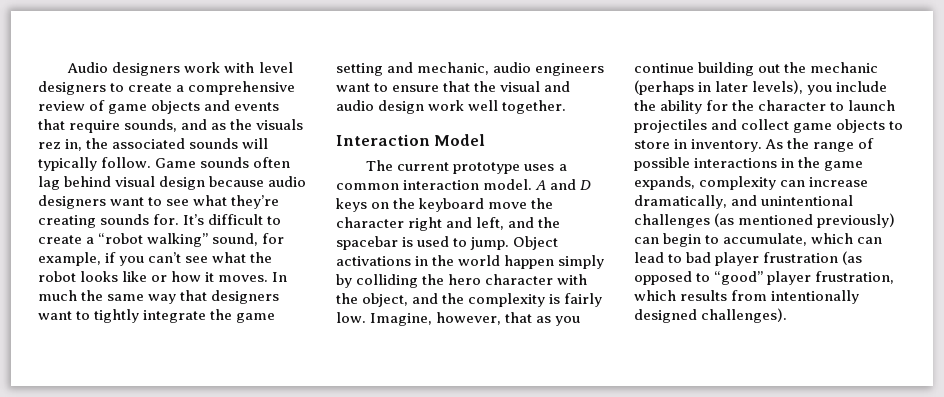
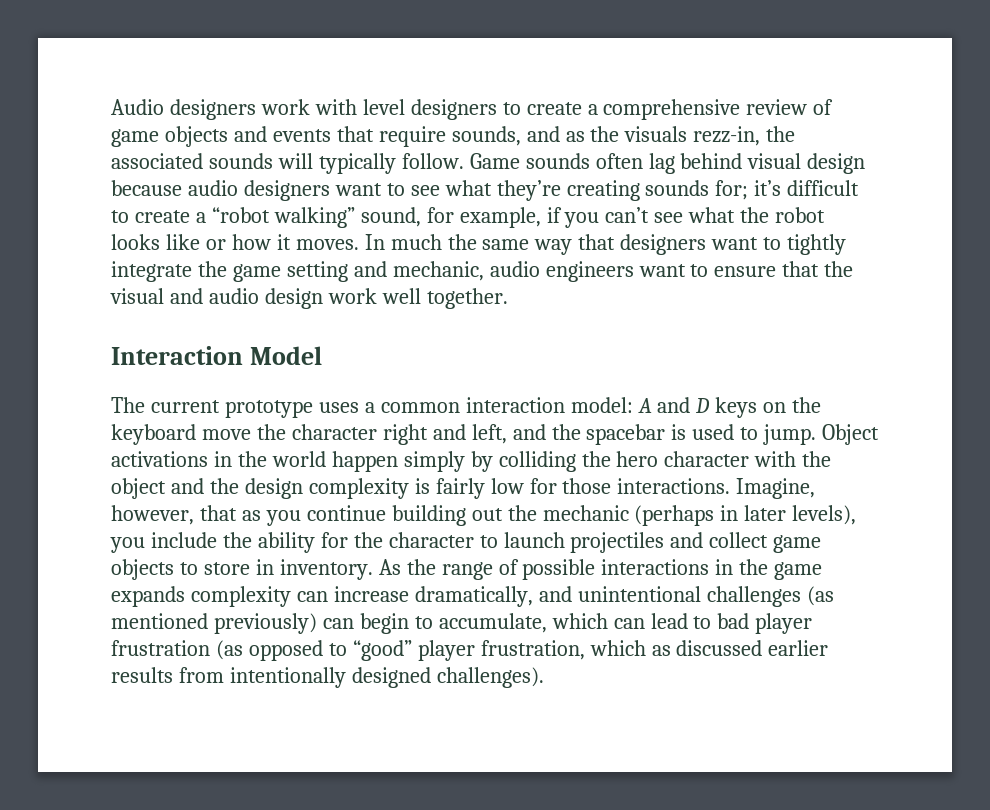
[38,139,83,151] rez in, -> [693,126,761,146] rezz-in,
[153,214,205,225] for. It’s -> [715,180,782,200] for; it’s
[483,179,533,190] model. -> [570,397,633,413] model:
[362,293,465,307] object, and the -> [111,478,303,499] object and the design
[336,312,366,323] low. -> [490,478,731,494] low for those interactions.
[634,176,695,190] expands, -> [111,586,185,607] expands
(676, 295) none -> [651,640,829,656] as discussed earlier

